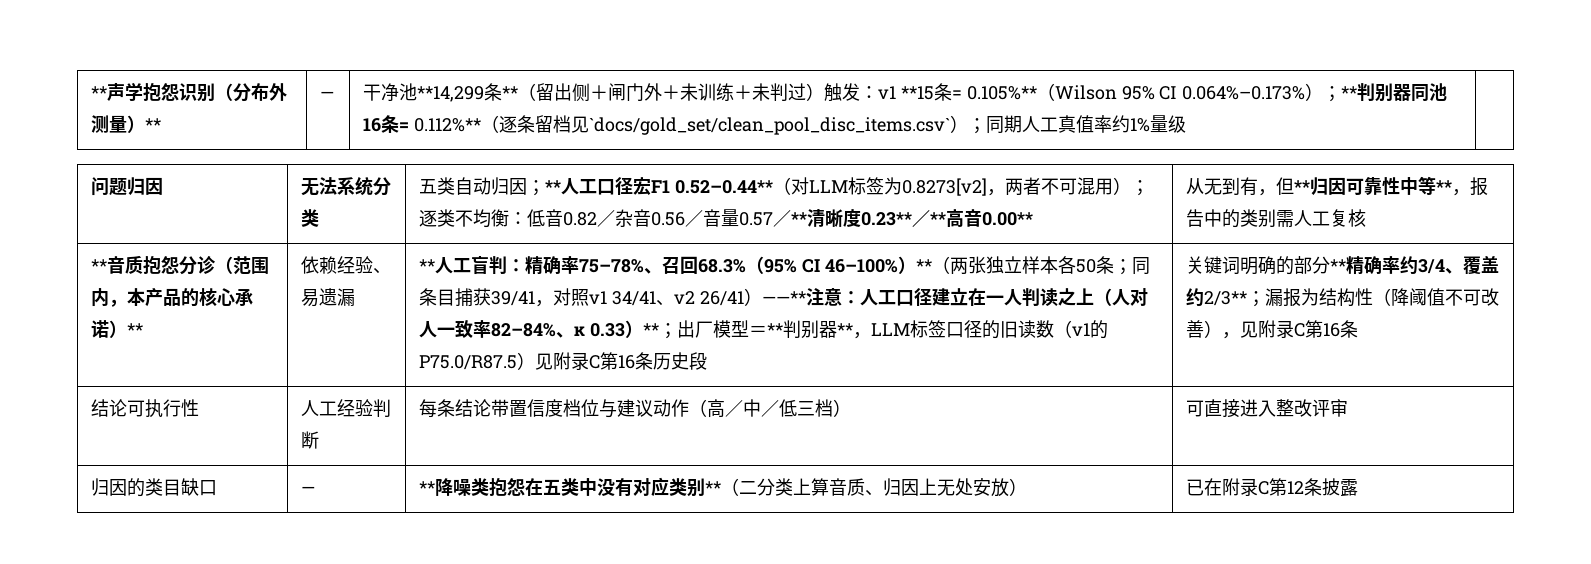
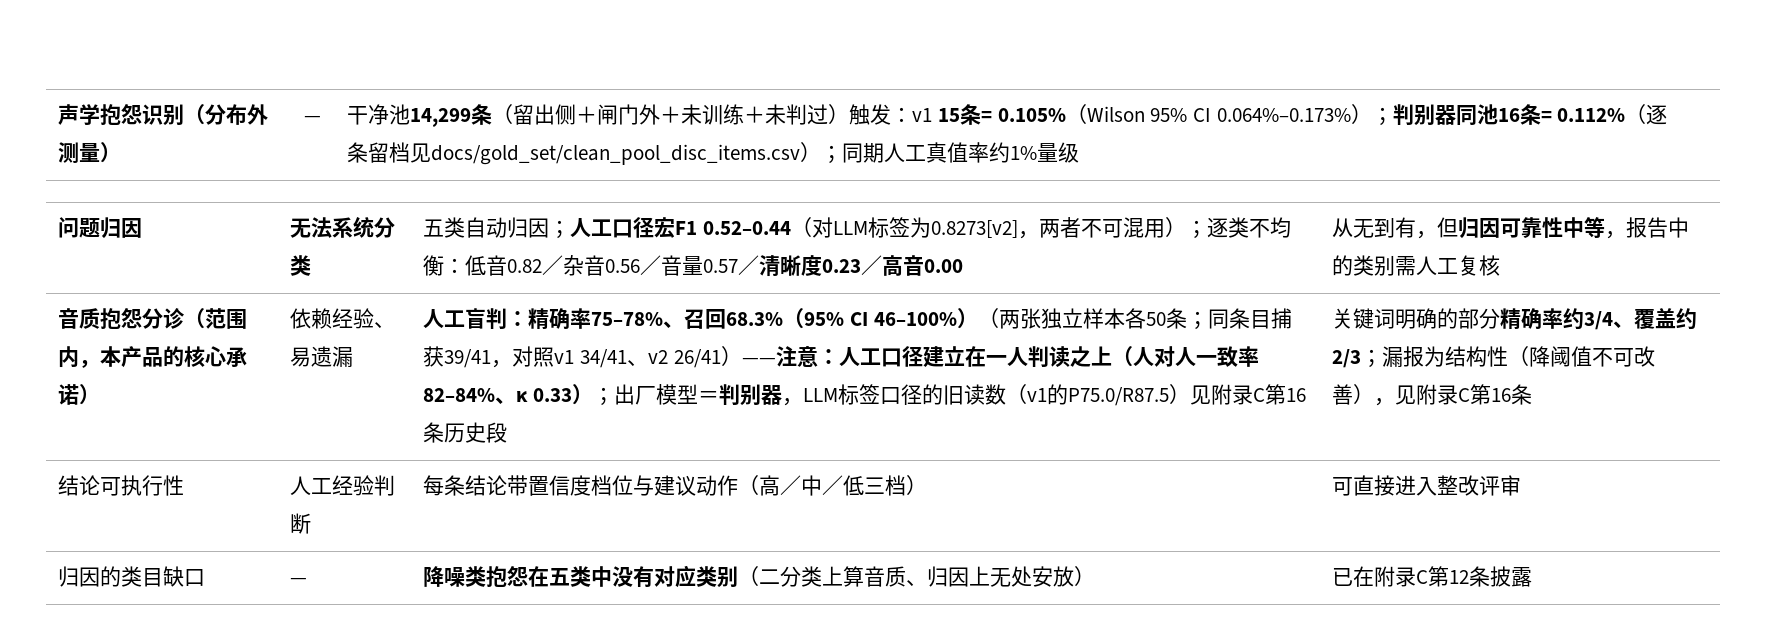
[91,86,108,99] ** -> (58, 114) none
[145,118,162,131] ** -> (122, 152) none
[417,83,519,102] **14,299条** -> [410,104,493,127] 14,299条
[900,83,1037,101] **15条= 0.105%** -> [938,104,1066,125] 15条= 0.105%
[1341,86,1358,99] ** -> (1393, 116) none
[413,118,481,132] 0.112%** -> [1557,108,1626,122] 0.112%
[588,117,950,135] `docs/gold_set/clean_pool_disc_items.csv` -> [431,144,801,165] docs/gold_set/clean_pool_disc_items.csv
[545,180,562,193] ** -> (571, 229) none
[674,180,773,194] 0.52–0.44** -> [703,221,792,235] 0.52–0.44
[791,209,1034,227] **清晰度0.23**／**高音0.00** -> [759,255,964,277] 清晰度0.23／高音0.00
[1294,180,1311,193] ** -> (1459, 227) none
[1436,180,1453,193] ** -> (1606, 227) none
[91,259,108,272] ** -> (1501, 265) none
[127,323,144,336] ** -> (101, 394) none
[419,259,436,272] ** -> (354, 356) none
[915,259,932,272] ** -> (978, 318) none
[761,291,806,304] ——** -> [741,358,776,364] ——
[642,323,659,336] ** -> (594, 394) none
[766,320,853,339] **判别器** -> [719,384,783,406] 判别器
[1330,259,1347,272] ** -> (1501, 318) none
[1204,291,1248,306] 2/3** -> [1332,349,1362,368] 2/3
[419,481,436,494] ** -> (308, 581) none
[705,481,722,494] ** -> (739, 577) none

